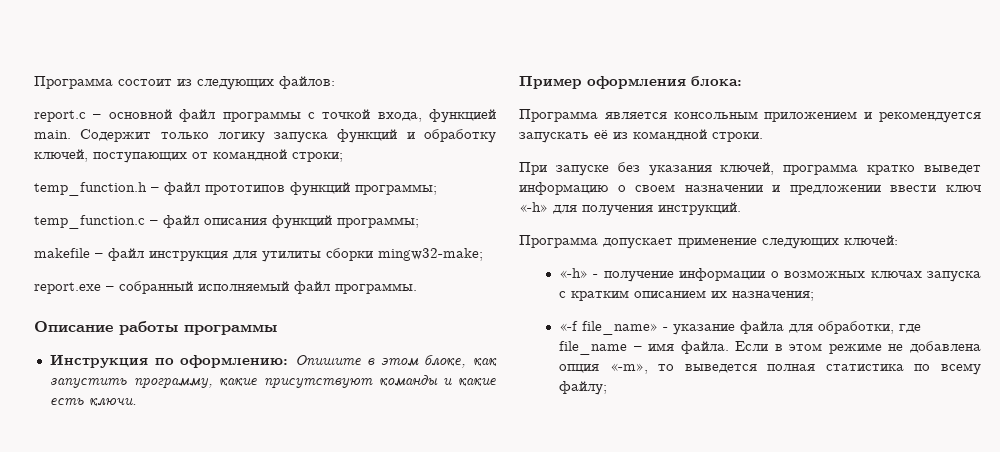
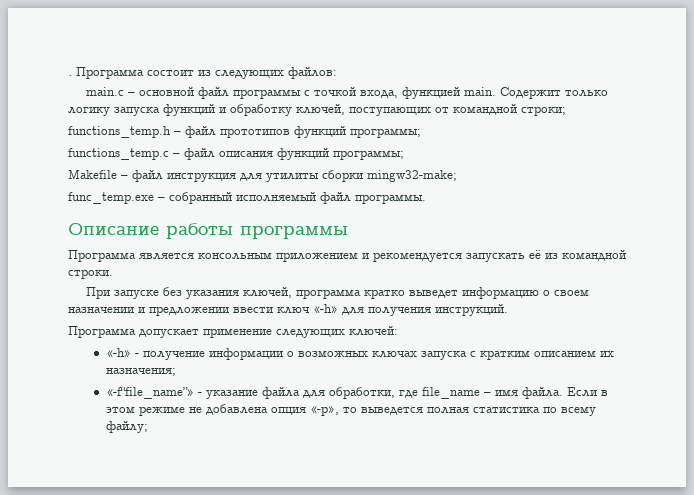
(34, 82) none -> [68,75,72,76] .
[34,110,86,122] report.c -> [85,87,124,96] main.c
[34,182,147,196] temp_function.h -> [68,126,171,138] functions_temp.h
[34,215,145,229] temp_function.c -> [68,148,169,160] functions_temp.c
[34,248,90,258] makefile -> [68,169,117,179] Makefile
[34,282,101,294] report.exe -> [68,192,154,204] func_temp.exe
[49,354,497,368] [49,375,497,389] [49,398,137,407] [519,76,742,89] // Инструкция по оформлению: Опишите в этом блоке, как запустить программу, какие присутствуют команды и какие есть ключи. // Пример оформления блока: -> (348, 232) none
[558,321,658,335] «-f file_name» -> [105,387,194,399] «-f“file_name”»
[609,363,648,374] «-m», -> [309,406,339,416] «-p»,

